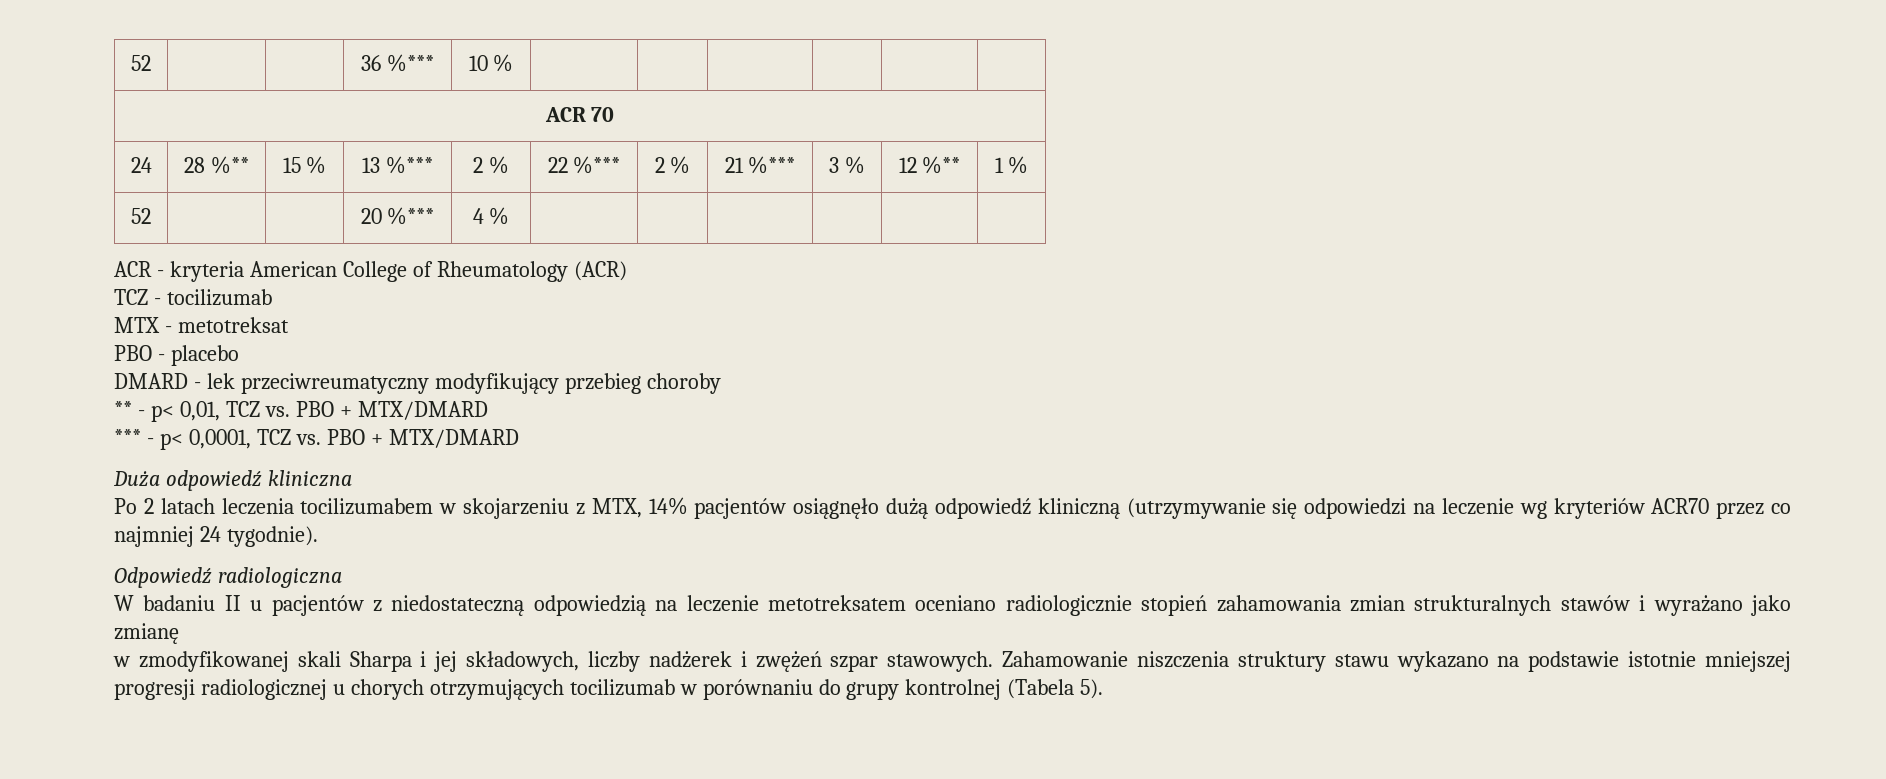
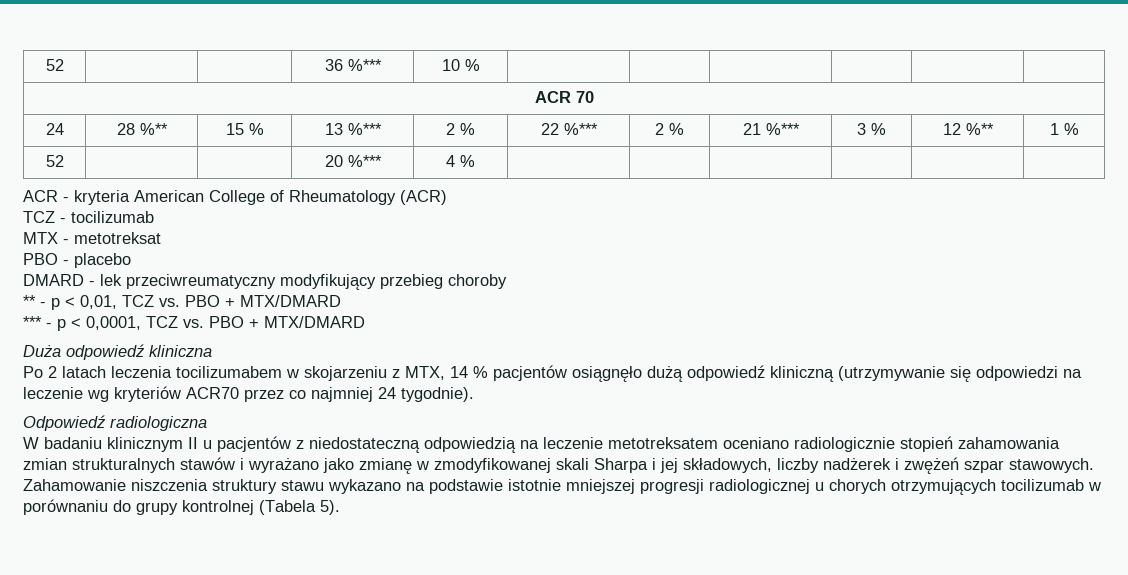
[150,405,174,422] p< -> [51,297,75,310] p <
[159,433,183,450] p< -> [57,318,81,331] p <
[648,497,688,515] 14% -> [450,366,488,378] 14 %
(216, 603) none -> [107,437,183,452] klinicznym
(179, 633) // -> (412, 466) none

